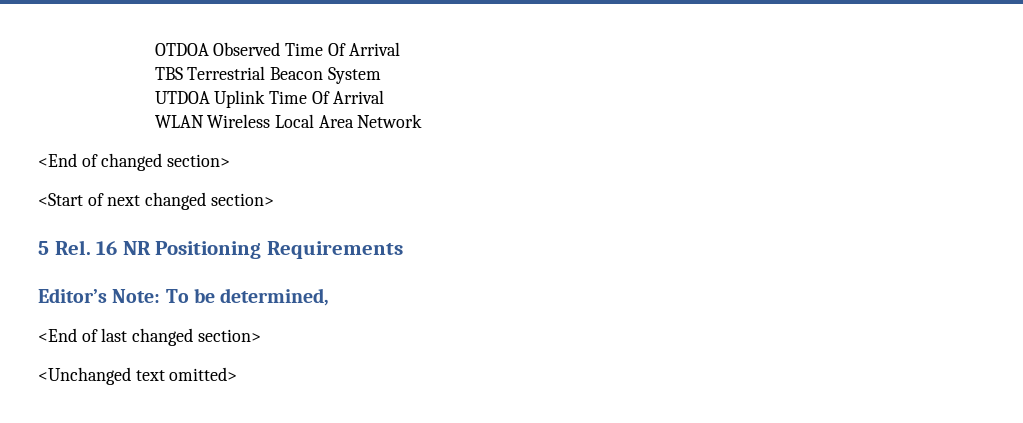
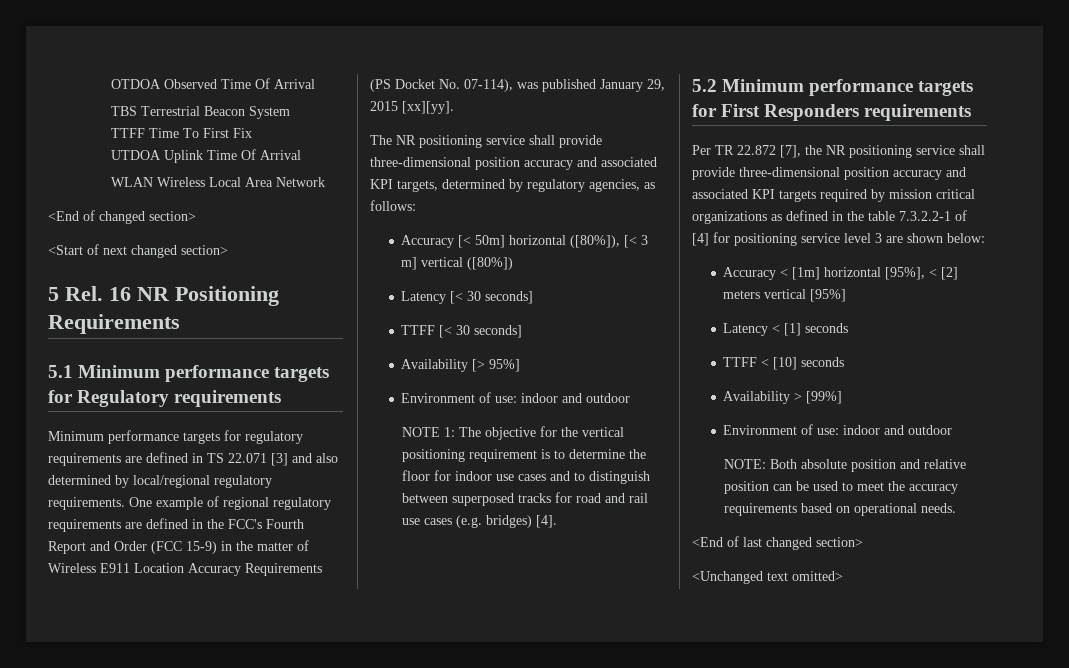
(381, 75) none -> [111,128,253,138] // TTFF Time To First Fix
[38,288,330,306] Editor’s Note: To be determined, -> [48,365,330,382] [48,390,282,407] [48,430,303,444] [48,452,338,466] [48,475,272,488] [48,496,331,510] [48,518,304,532] [48,540,309,554] [48,563,322,576] [370,79,665,92] [370,101,454,114] [370,135,602,148] [370,157,657,170] [370,179,655,192] [370,200,416,211] [401,235,649,248] [401,257,514,270] [401,291,534,304] [401,325,523,338] [401,359,521,372] [401,392,631,403] [401,426,624,440] [401,449,646,462] [401,470,650,484] [401,492,648,506] [401,515,557,528] [692,79,974,96] [692,104,972,121] [692,145,985,158] [692,167,966,180] [692,189,975,202] [692,210,967,224] [692,232,985,246] [723,267,959,280] [723,289,847,302] [723,323,849,336] [723,357,845,370] [723,391,843,404] [723,424,953,435] [723,459,966,472] [723,481,958,494] [723,503,956,516] 5.1 Minimum performance targets for Regulatory requirements // Minimum performance targets for regulatory requirements are defined in TS 22.071 [3] and also determined by local/regional regulatory requirements. One example of regional regulatory requirements are defined in the FCC's Fourth Report and Order (FCC 15-9) in the matter of Wireless E911 Location Accuracy Requirements (PS Docket No. 07-114), was published January 29, 2015 [xx][yy]. // The NR positioning service shall provide three-dimensional position accuracy and associated KPI targets, determined by regulatory agencies, as follows: // Accuracy [< 50m] horizontal ([80%]), [< 3 m] vertical ([80%]) // Latency [< 30 seconds] // TTFF [< 30 seconds] // Availability [> 95%] // Environment of use: indoor and outdoor // NOTE 1: The objective for the vertical positioning requirement is to determine the floor for indoor use cases and to distinguish between superposed tracks for road and rail use cases (e.g. bridges) [4]. // 5.2 Minimum performance targets for First Responders requirements // Per TR 22.872 [7], the NR positioning service shall provide three-dimensional position accuracy and associated KPI targets required by mission critical organizations as defined in the table 7.3.2.2-1 of [4] for positioning service level 3 are shown below: // Accuracy < [1m] horizontal [95%], < [2] meters vertical [95%] // Latency < [1] seconds // TTFF < [10] seconds // Availability > [99%] // Environment of use: indoor and outdoor // NOTE: Both absolute position and relative position can be used to meet the accuracy requirements based on operational needs.

